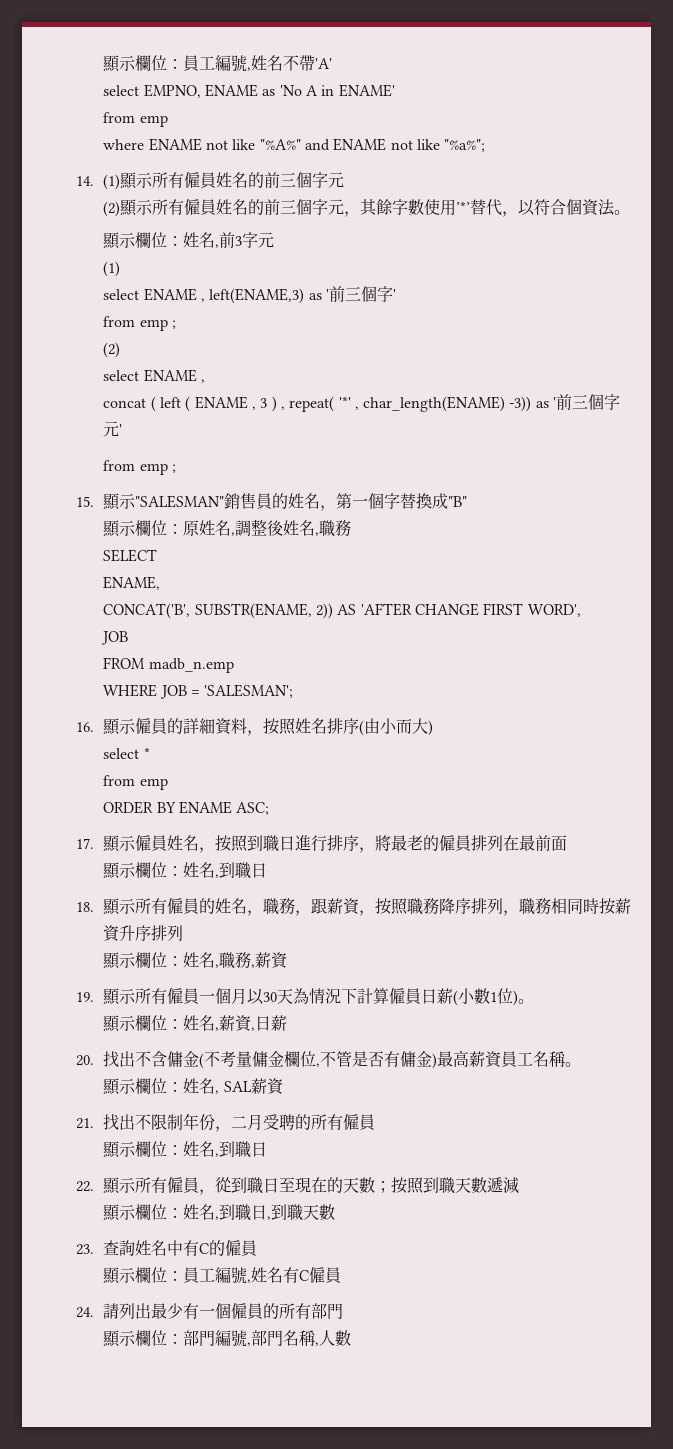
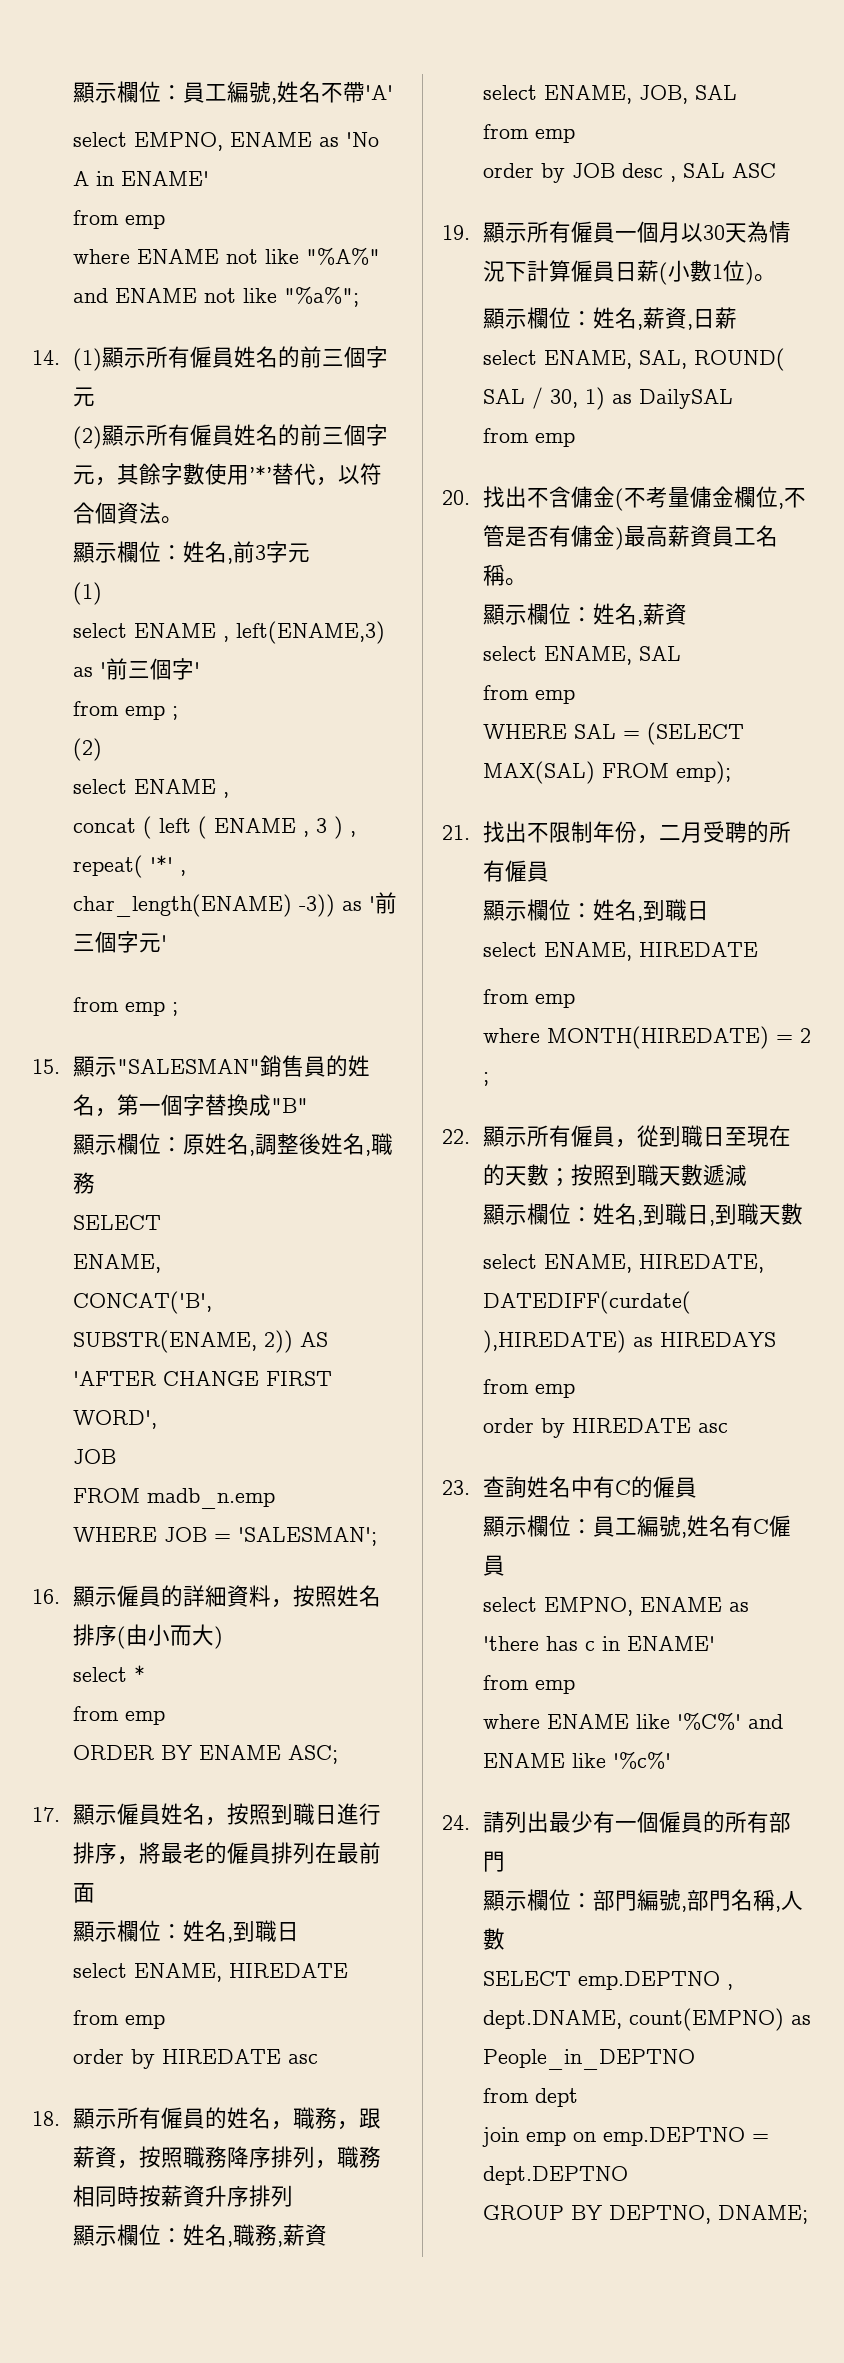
(268, 870) none -> [73,1963,349,1982] [73,2010,166,2029] [73,2049,319,2069] // select ENAME, HIREDATE // from emp // order by HIREDATE asc
(289, 960) none -> [483,85,738,104] [483,124,576,143] [483,163,777,183] // select ENAME, JOB, SAL // from emp // order by JOB desc , SAL ASC
(288, 1023) none -> [483,348,786,371] [483,387,734,410] [483,428,576,447] // select ENAME, SAL, ROUND( SAL / 30, 1) as DailySAL // from emp
[223,1078,284,1095] SAL薪資 -> [643,603,688,625] [483,646,682,665] [483,685,576,704] [483,722,745,745] [483,761,732,784] 薪資 // select ENAME, SAL // from emp // WHERE SAL = (SELECT MAX(SAL) FROM emp);
(268, 1149) none -> [483,942,759,961] [483,989,576,1008] [483,1026,812,1049] [483,1072,490,1086] // select ENAME, HIREDATE // from emp // where MONTH(HIREDATE) = 2 ;
(336, 1212) none -> [483,1254,765,1273] [483,1291,692,1314] [483,1330,777,1353] [483,1379,576,1398] [483,1418,729,1438] // select ENAME, HIREDATE, DATEDIFF(curdate( ),HIREDATE) as HIREDAYS // from emp // order by HIREDATE asc
(342, 1275) none -> [483,1597,750,1616] [483,1636,716,1651] [483,1675,576,1694] [483,1712,784,1730] [483,1751,672,1769] // select EMPNO, ENAME as 'there has c in ENAME' // from emp // where ENAME like '%C%' and ENAME like '%c%'
(352, 1338) none -> [483,1971,734,1990] [483,2008,812,2031] [483,2049,696,2070] [483,2088,579,2107] [482,2127,770,2147] [483,2166,629,2185] [483,2205,809,2224] // SELECT emp.DEPTNO , dept.DNAME, count(EMPNO) as People_in_DEPTNO // from dept // join emp on emp.DEPTNO = dept.DEPTNO // GROUP BY DEPTNO, DNAME;

